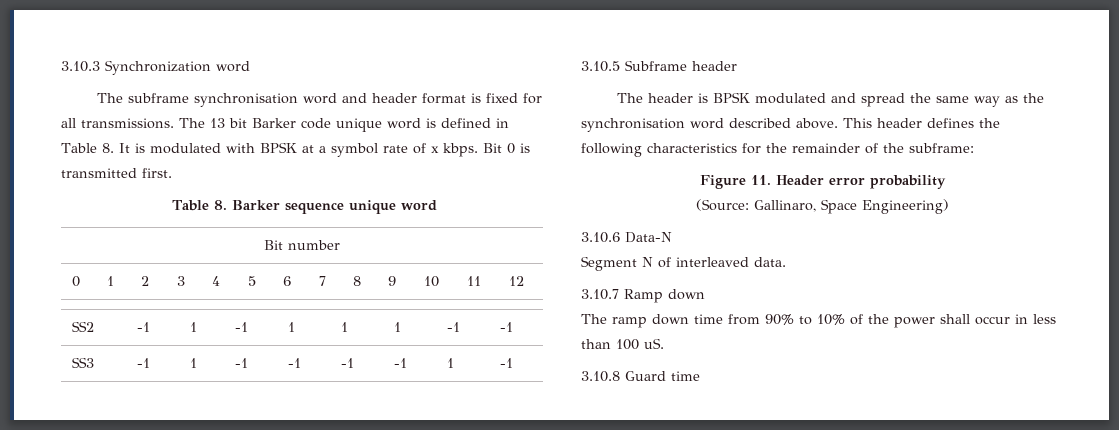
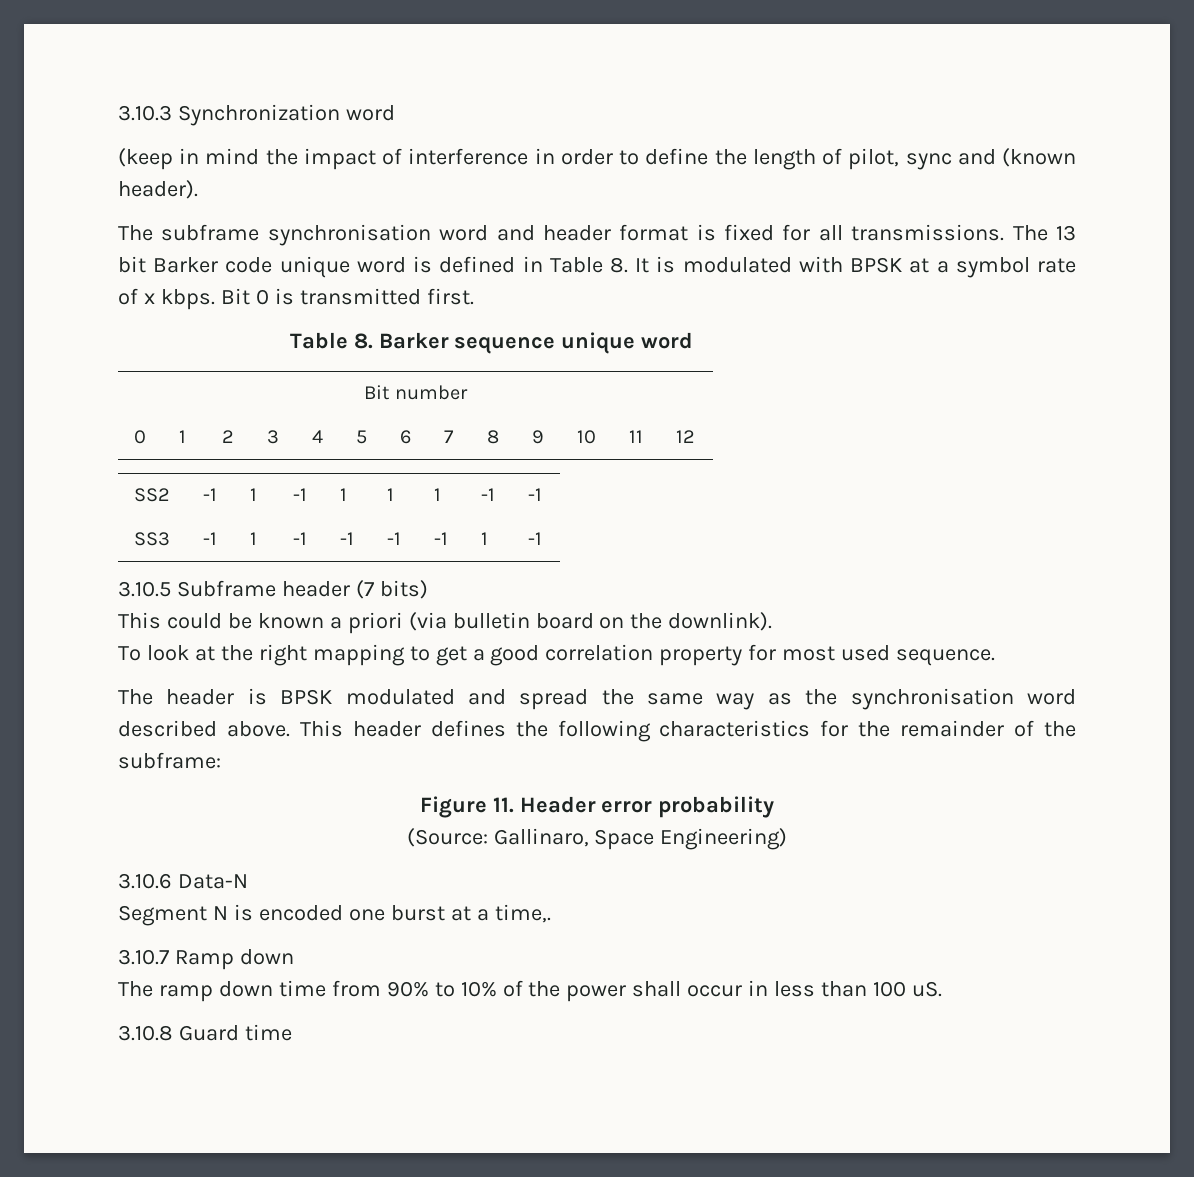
(250, 66) none -> [118,148,1077,170] [118,180,198,199] // (keep in mind the impact of interference in order to define the length of pilot, sync and (known header).
(737, 66) none -> [355,580,428,599] [118,612,773,634] [118,644,996,666] (7 bits) // This could be known a priori (via bulletin board on the downlink). // To look at the right mapping to get a good correlation property for most used sequence.
[658,257,786,268] of interleaved data. -> [233,904,551,923] is encoded one burst at a time,.

